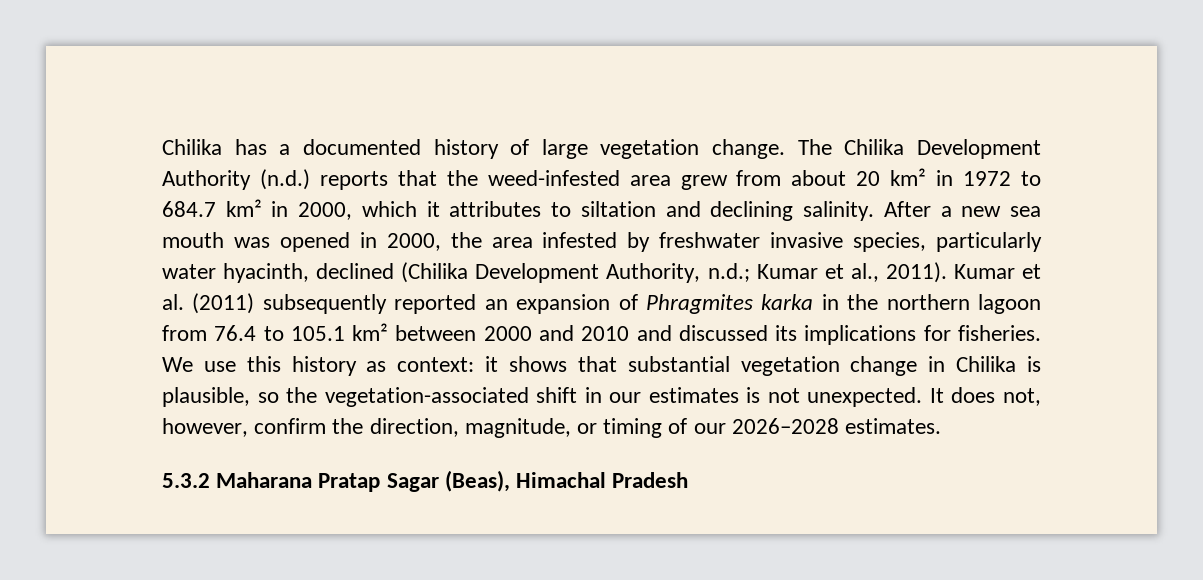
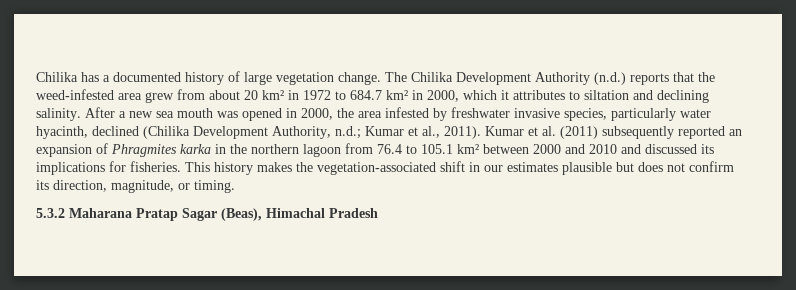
[162,356,1041,376] [162,387,279,407] We use this history as context: it shows that substantial vegetation change in Chilika is plausible, so -> [185,162,292,175] This history makes
[746,387,1041,407] [162,418,942,438] is not unexpected. It does not, however, confirm the direction, magnitude, or timing of our 2026–2028 estimates. -> [562,161,734,175] [36,180,235,193] plausible but does not confirm its direction, magnitude, or timing.

